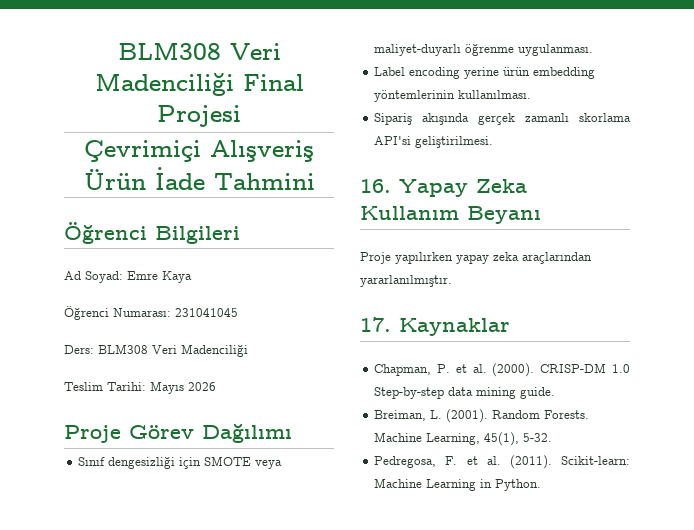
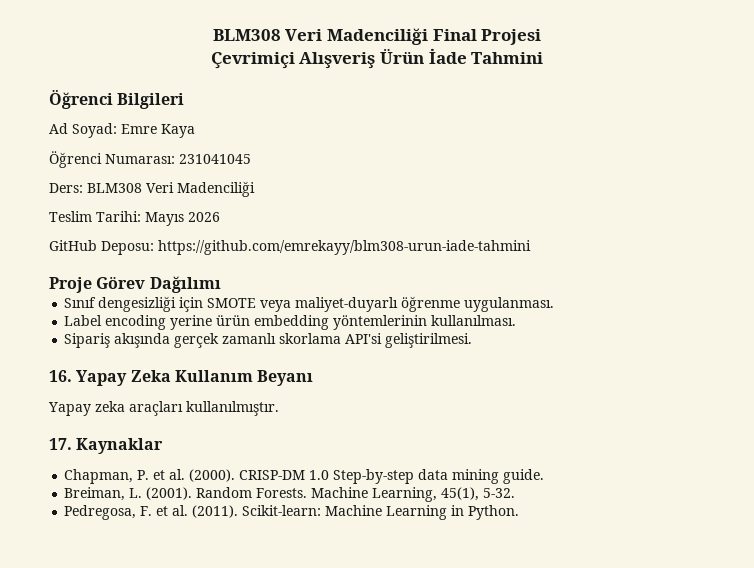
(216, 386) none -> [49,240,531,255] // GitHub Deposu: https://github.com/emrekayy/blm308-urun-iade-tahmini
[360,252,592,264] [360,275,452,287] Proje yapılırken yapay zeka araçlarından yararlanılmıştır. -> [48,401,279,416] Yapay zeka araçları kullanılmıştır.

